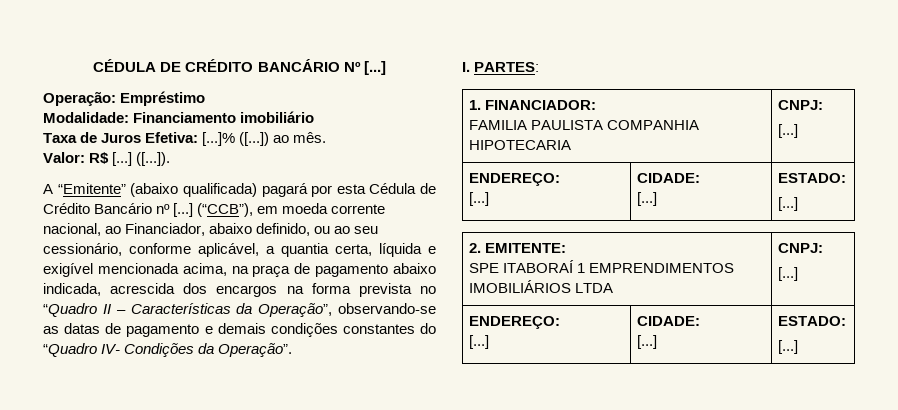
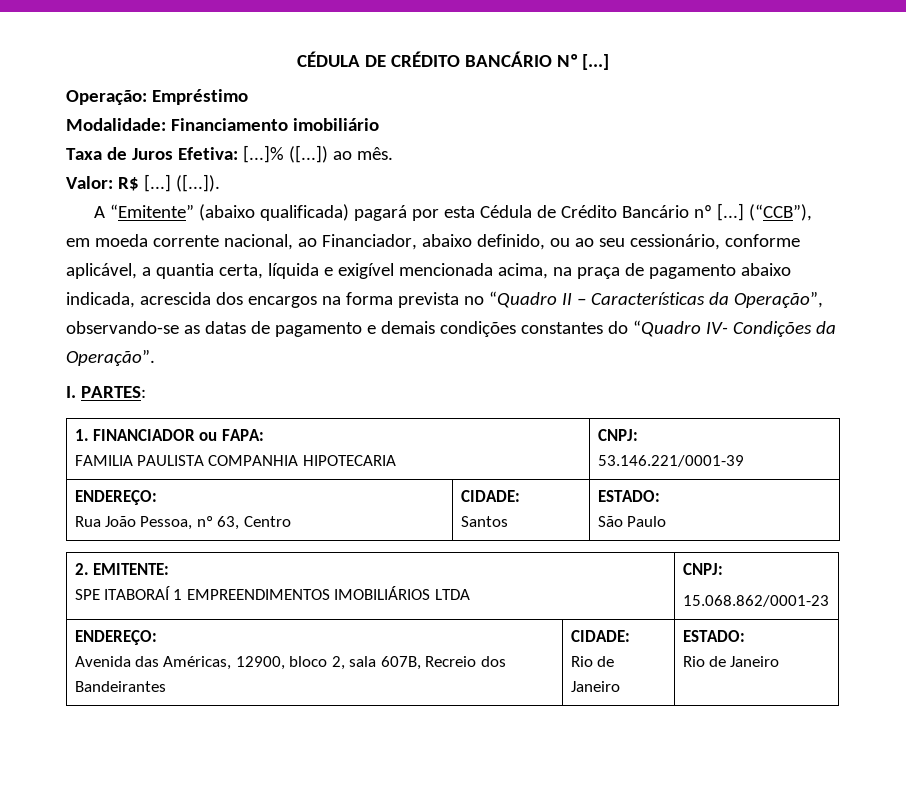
[484,100,596,110] FINANCIADOR: -> [93,429,264,441] FINANCIADOR ou FAPA:
[777,124,798,138] [468,173,560,186] [468,192,489,206] [636,173,700,183] [636,192,657,206] [777,173,846,183] [777,197,798,211] [...] // ENDEREÇO: // [...] | CIDADE: // [...] | ESTADO: // [...] -> [597,455,744,467] [74,490,157,505] [74,516,291,530] [460,490,520,502] [460,516,508,527] [597,490,660,502] [597,516,667,527] 53.146.221/0001-39 // ENDEREÇO: // Rua João Pessoa, nº 63, Centro | CIDADE: // Santos | ESTADO: // São Paulo
[588,263,734,273] EMPRENDIMENTOS -> [186,589,330,600] EMPREENDIMENTOS
[777,267,798,281] [468,316,560,329] [468,335,489,349] [636,316,700,326] [636,335,657,349] [777,316,846,326] [777,340,798,354] [...] // ENDEREÇO: // [...] | CIDADE: // [...] | ESTADO: // [...] -> [682,595,829,607] [74,630,157,645] [74,656,506,670] [74,681,166,692] [570,630,630,642] [570,656,615,667] [570,681,620,692] [682,630,745,642] [682,656,780,667] 15.068.862/0001-23 // ENDEREÇO: // Avenida das Américas, 12900, bloco 2, sala 607B, Recreio dos Bandeirantes | CIDADE: // Rio de Janeiro | ESTADO: // Rio de Janeiro

